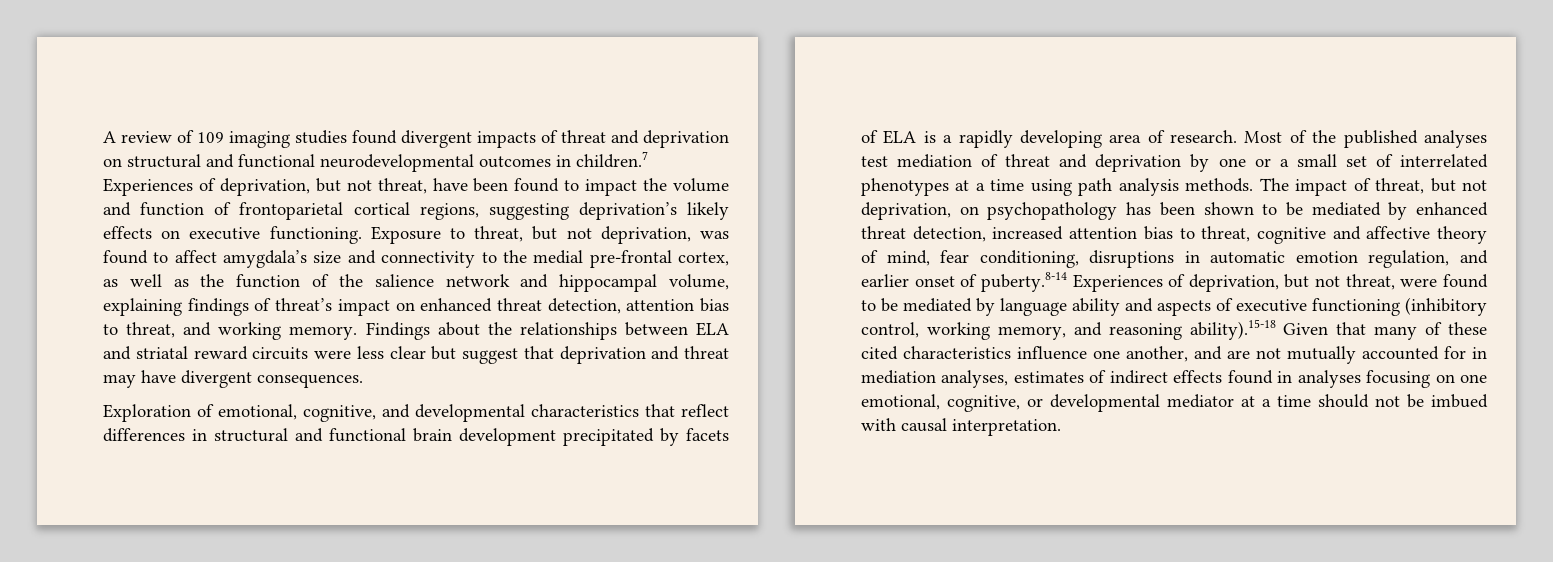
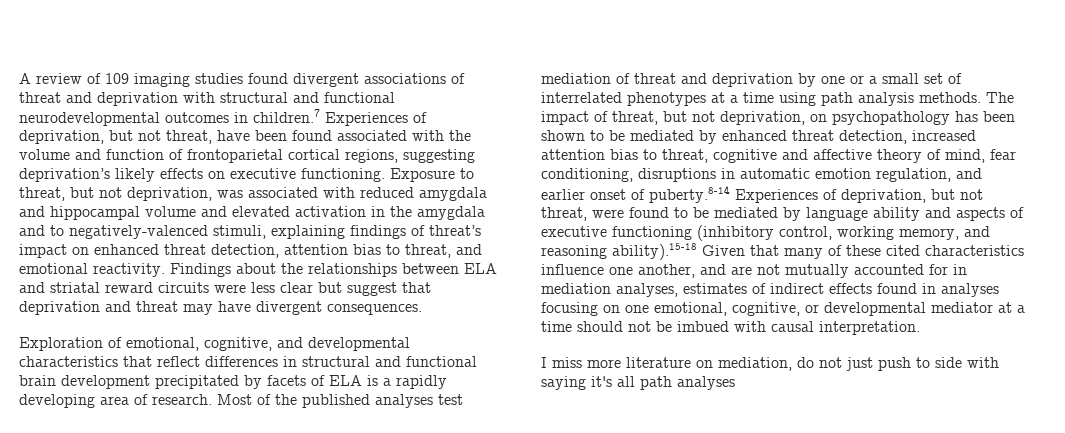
[477,130,729,148] [103,158,122,167] impacts of threat and deprivation on -> [364,73,465,84] [19,92,215,106] associations of threat and deprivation with
[564,179,638,196] to impact -> [337,130,444,141] associated with
[103,250,730,268] [103,274,729,292] found to affect amygdala’s size and connectivity to the medial pre-frontal cortex, as well as the function of the salience network and hippocampal volume, -> [248,187,487,201] [19,206,485,220] [19,225,266,239] associated with reduced amygdala and hippocampal volume and elevated activation in the amygdala and to negatively-valenced stimuli,
[218,322,358,340] working memory. -> [19,263,165,277] emotional reactivity.
(1061, 427) none -> [541,357,999,371] [541,376,735,390] // I miss more literature on mediation, do not just push to side with saying it's all path analyses

